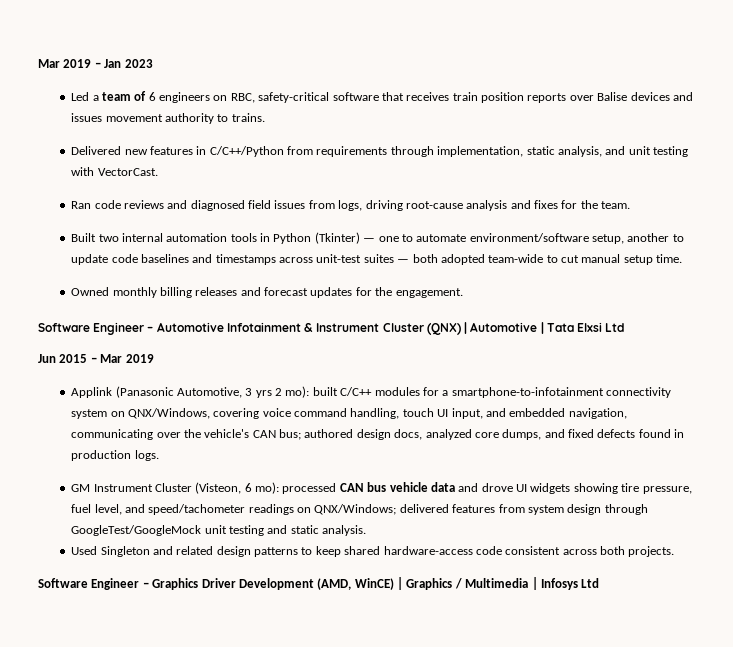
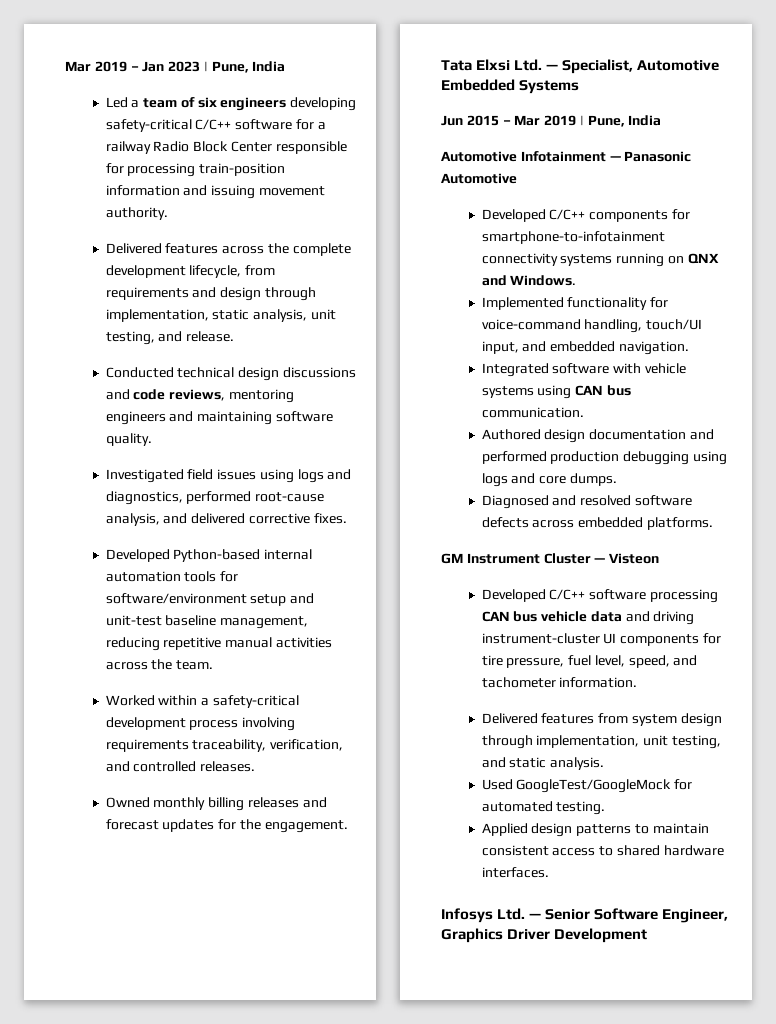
(153, 63) none -> [203,61,286,73] | Pune, India
[148,92,693,103] [71,113,265,124] [71,146,689,157] [71,167,158,176] [71,200,631,211] [71,232,684,244] [71,254,683,265] 6 engineers on RBC, safety-critical software that receives train position reports over Balise devices and issues movement authority to trains. // Delivered new features in C/C++/Python from requirements through implementation, static analysis, and unit testing with VectorCast. // Ran code reviews and diagnosed field issues from logs, driving root-cause analysis and fixes for the team. // Built two internal automation tools in Python (Tkinter) — one to automate environment/software setup, another to update code baselines and timestamps across unit-test suites — both adopted team-wide to cut manual setup time. -> [197,97,357,111] [105,119,326,132] [105,141,347,154] [105,163,286,177] [105,185,325,199] [105,207,168,220] [105,243,351,256] [105,265,276,278] [105,287,316,301] [105,309,336,322] [105,331,235,345] [105,367,356,381] [105,389,294,403] [105,411,333,425] [105,433,152,446] [105,469,352,483] [105,491,325,505] [105,513,347,526] [105,549,313,562] [105,571,239,582] [105,593,315,606] [105,615,309,629] [105,637,332,651] [105,659,214,670] [105,695,299,708] [105,717,296,731] [105,739,344,752] [105,761,256,772] six engineers developing safety-critical C/C++ software for a railway Radio Block Center responsible for processing train-position information and issuing movement authority. // Delivered features across the complete development lifecycle, from requirements and design through implementation, static analysis, unit testing, and release. // Conducted technical design discussions and code reviews, mentoring engineers and maintaining software quality. // Investigated field issues using logs and diagnostics, performed root-cause analysis, and delivered corrective fixes. // Developed Python-based internal automation tools for software/environment setup and unit-test baseline management, reducing repetitive manual activities across the team. // Worked within a safety-critical development process involving requirements traceability, verification, and controlled releases.
[38,322,625,335] Software Engineer – Automotive Infotainment & Instrument Cluster (QNX) | Automotive | Tata Elxsi Ltd -> [441,59,720,74] [441,79,580,94] Tata Elxsi Ltd. — Specialist, Automotive Embedded Systems
[71,386,672,398] [71,408,627,419] [71,429,685,440] [71,450,159,461] [71,482,337,494] // Applink (Panasonic Automotive, 3 yrs 2 mo): built C/C++ modules for a smartphone-to-infotainment connectivity system on QNX/Windows, covering voice command handling, touch UI input, and embedded navigation, communicating over the vehicle's CAN bus; authored design docs, analyzed core dumps, and fixed defects found in production logs. // GM Instrument Cluster (Visteon, 6 mo): processed -> [579,115,662,127] [441,151,692,162] [441,173,517,184] [481,209,690,222] [481,231,665,244] [481,253,719,267] [481,275,577,286] [481,297,669,310] [481,319,703,333] [481,341,689,355] [481,363,686,377] [481,385,631,399] [481,407,584,418] [481,429,714,443] [481,451,727,465] [481,473,617,487] [481,495,692,509] [481,517,713,530] [441,553,660,564] [481,589,718,603] | Pune, India // Automotive Infotainment — Panasonic Automotive // Developed C/C++ components for smartphone-to-infotainment connectivity systems running on QNX and Windows. // Implemented functionality for voice-command handling, touch/UI input, and embedded navigation. // Integrated software with vehicle systems using CAN bus communication. // Authored design documentation and performed production debugging using logs and core dumps. // Diagnosed and resolved software defects across embedded platforms. // GM Instrument Cluster — Visteon // Developed C/C++ software processing
[481,483,692,494] [71,504,449,515] drove UI widgets showing tire pressure, fuel level, and speed/tachometer readings on QNX/Windows; delivered -> [653,611,695,625] [481,633,721,646] [481,655,698,668] [481,677,638,688] [481,713,538,724] driving instrument-cluster UI components for tire pressure, fuel level, speed, and tachometer information. // Delivered
[71,525,264,536] GoogleTest/GoogleMock unit testing -> [536,735,721,749] implementation, unit testing,
[100,546,675,557] [38,577,600,590] Singleton and related design patterns to keep shared hardware-access code consistent across both projects. // Software Engineer – Graphics Driver Development (AMD, WinCE) | Graphics / Multimedia | Infosys Ltd -> [516,779,693,793] [481,801,606,815] [481,823,709,837] [481,845,724,856] [481,867,549,878] [441,908,729,923] [441,928,648,943] GoogleTest/GoogleMock for automated testing. // Applied design patterns to maintain consistent access to shared hardware interfaces. // Infosys Ltd. — Senior Software Engineer, Graphics Driver Development

